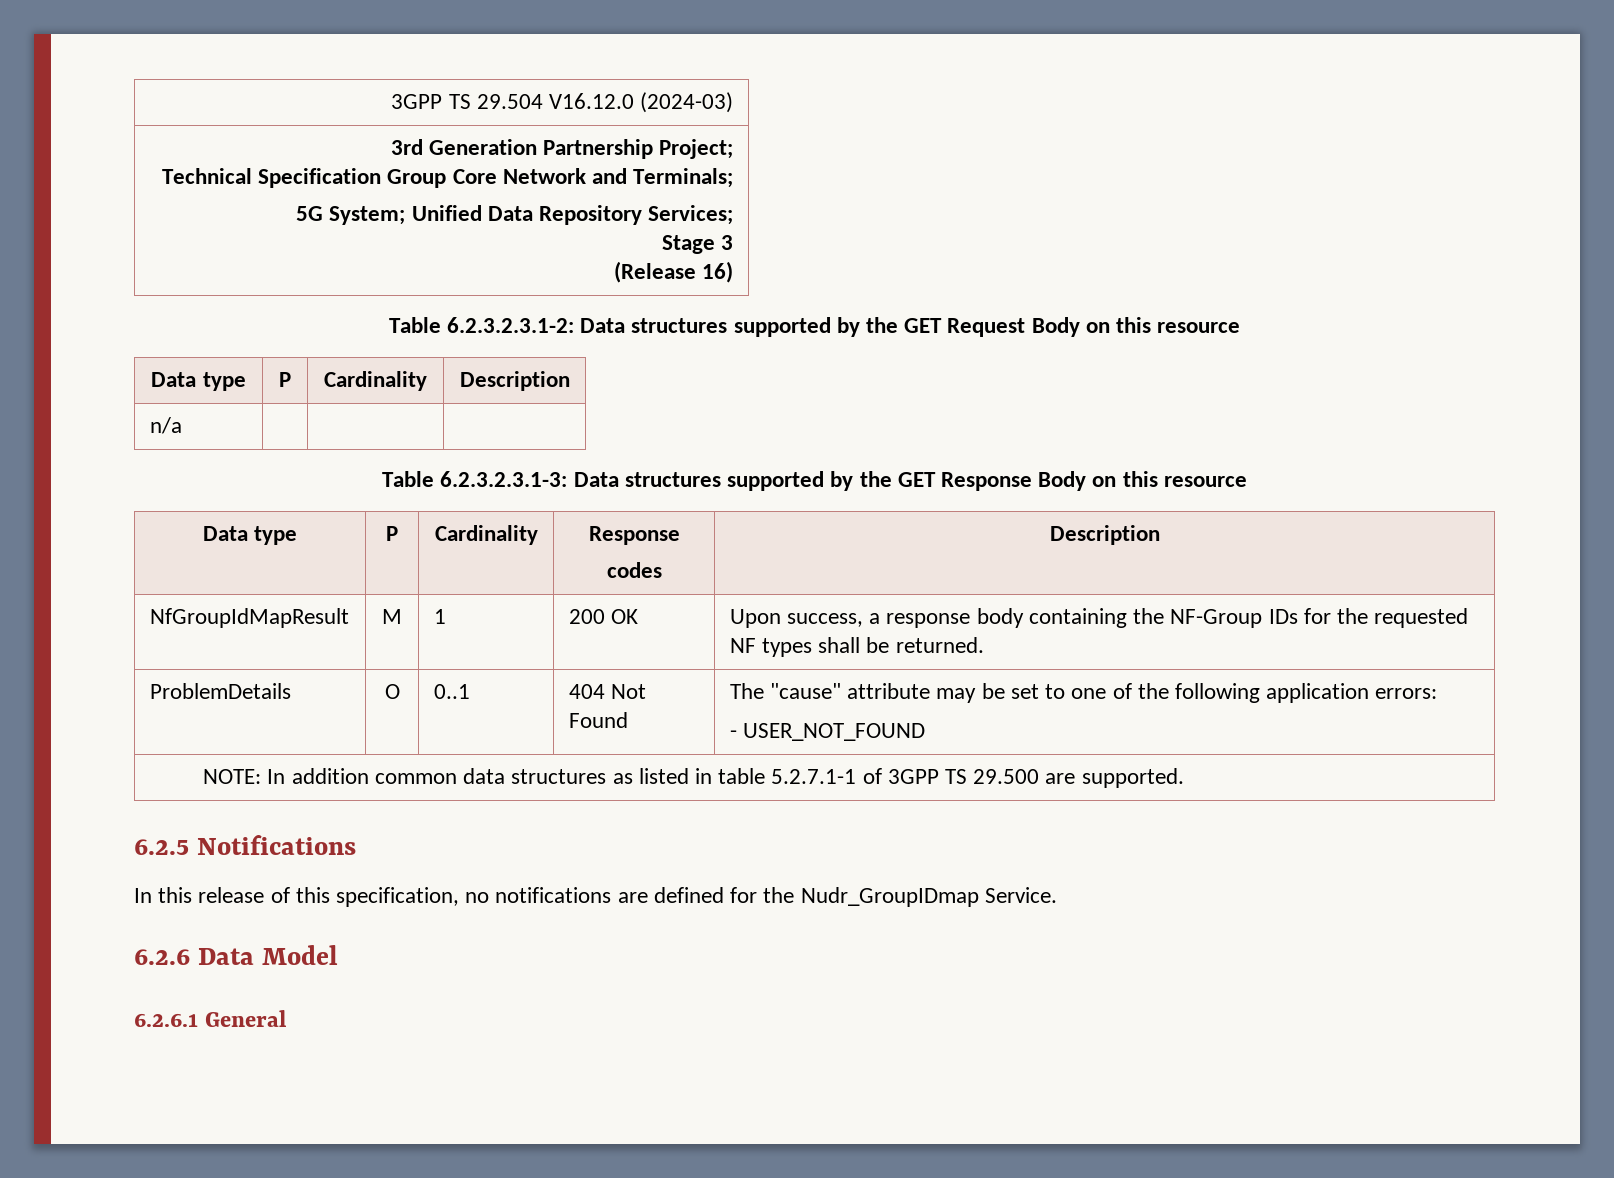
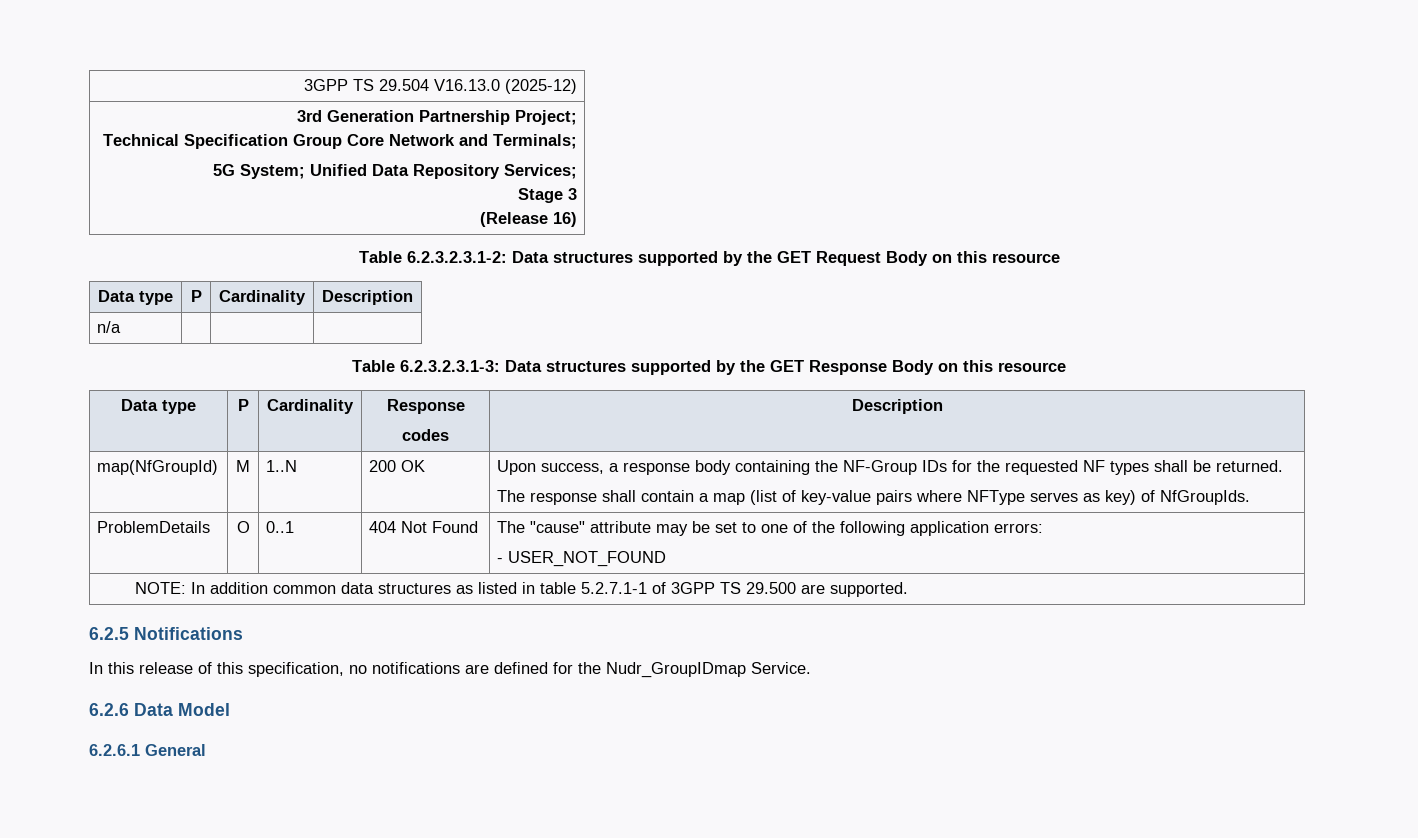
[548,92,734,113] V16.12.0 (2024-03) -> [433,79,577,94] V16.13.0 (2025-12)
[149,608,349,628] NfGroupIdMapResult -> [97,460,219,475] map(NfGroupId)
[433,609,446,624] 1 -> [266,460,298,472] 1..N
(984, 645) none -> [497,490,1251,505] // The response shall contain a map (list of key-value pairs where NFType serves as key) of NfGroupIds.

